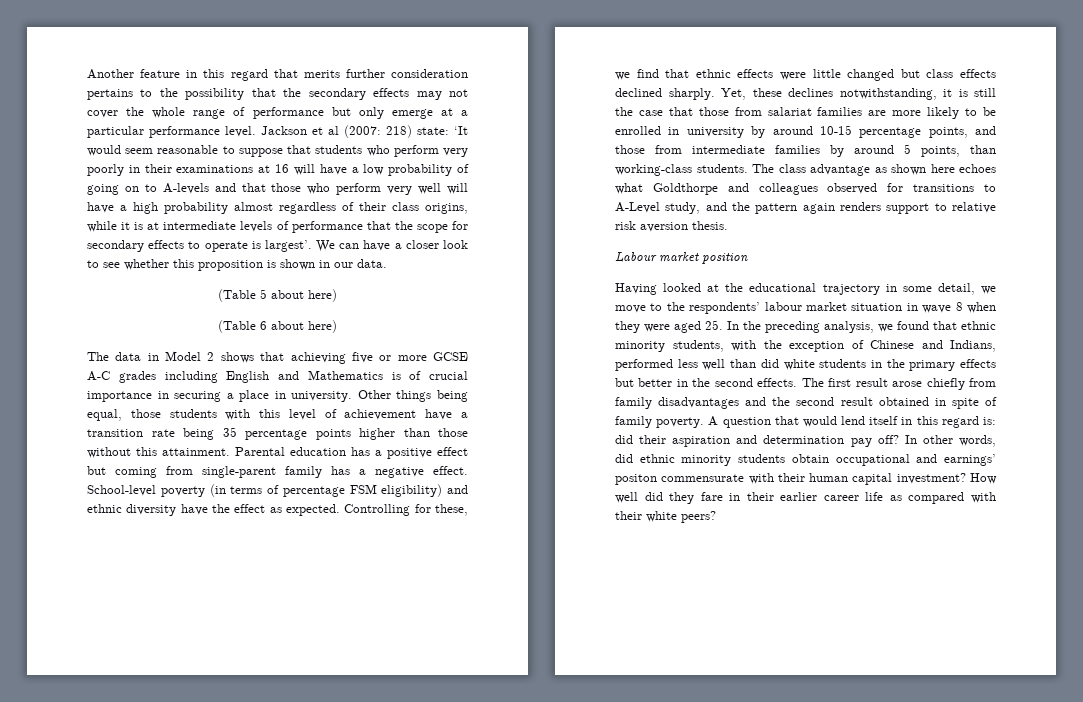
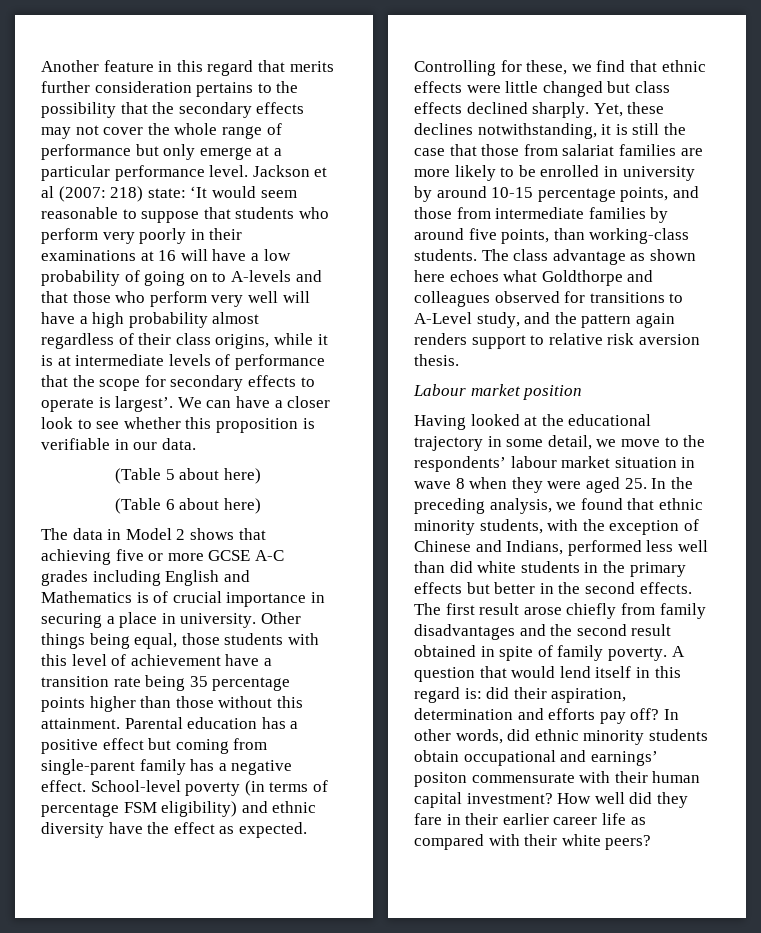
[280,259,315,270] shown -> [41,438,110,450] verifiable
[904,144,911,154] 5 -> [468,228,497,240] five
[672,435,845,447] aspiration and determination -> [551,688,627,703] [414,708,596,720] aspiration, determination and efforts

